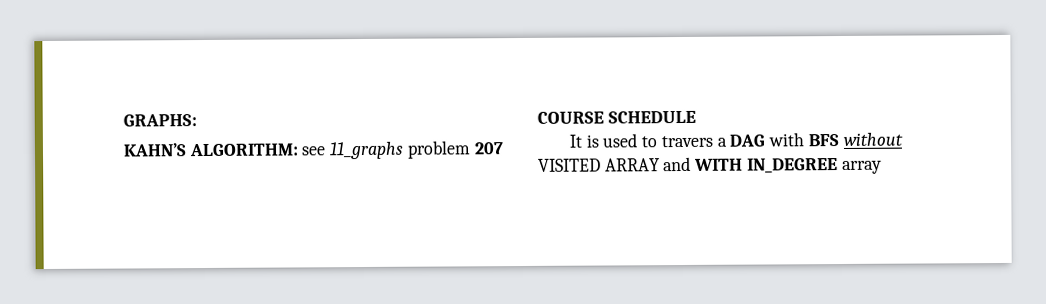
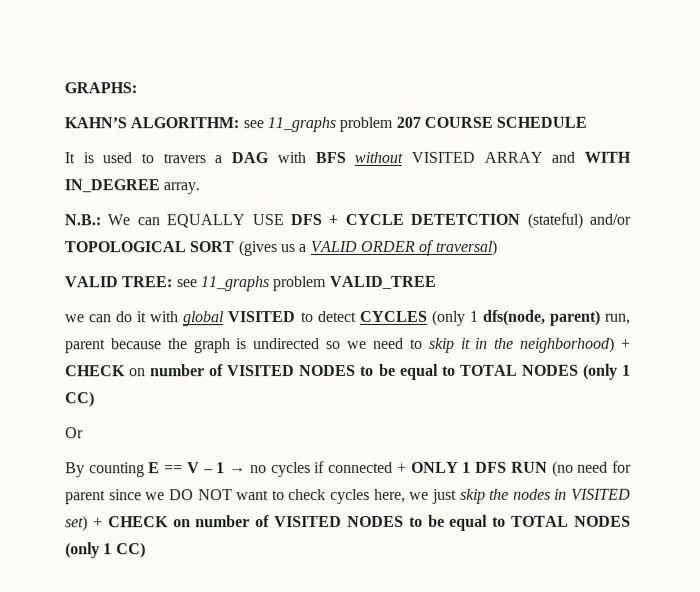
[841,160,882,175] array -> [163,182,201,195] [64,212,631,229] [64,239,497,257] [64,275,436,292] [65,309,631,327] [65,336,632,354] [65,363,632,380] [65,391,95,408] [65,427,84,439] [65,460,632,478] [65,488,631,505] [65,514,632,532] [65,542,146,559] array. // N.B.: We can EQUALLY USE DFS + CYCLE DETETCTION (stateful) and/or TOPOLOGICAL SORT (gives us a VALID ORDER of traversal) // VALID TREE: see 11_graphs problem VALID_TREE // we can do it with global VISITED to detect CYCLES (only 1 dfs(node, parent) run, parent because the graph is undirected so we need to skip it in the neighborhood) + CHECK on number of VISITED NODES to be equal to TOTAL NODES (only 1 CC) // Or // By counting E == V – 1 → no cycles if connected + ONLY 1 DFS RUN (no need for parent since we DO NOT want to check cycles here, we just skip the nodes in VISITED set) + CHECK on number of VISITED NODES to be equal to TOTAL NODES (only 1 CC)

